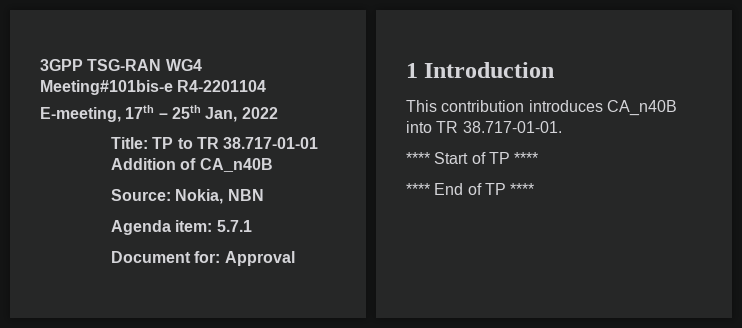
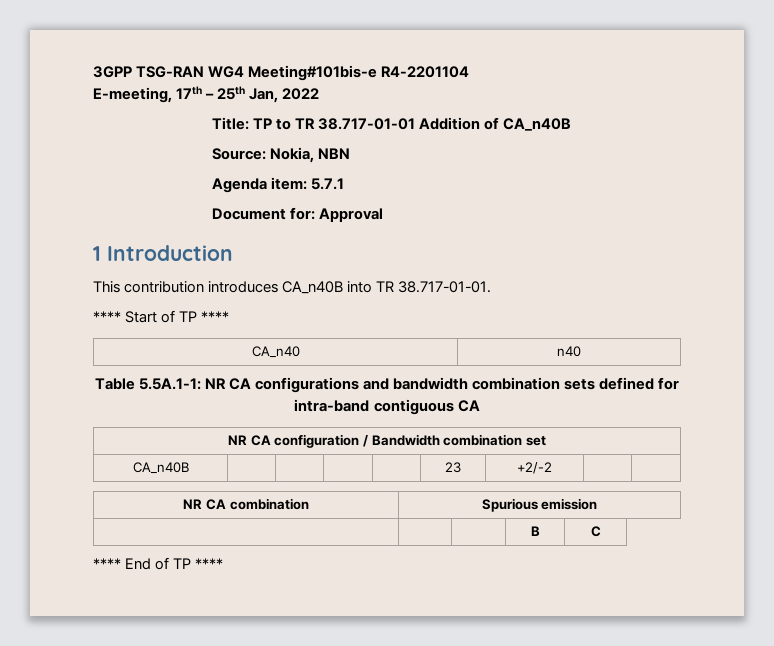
(539, 158) none -> [251,346,300,358] [557,346,581,357] [94,377,680,393] [294,399,480,415] [228,434,546,448] [132,462,189,474] [445,462,461,473] [517,462,552,474] [183,498,309,510] [481,498,598,512] [530,526,540,536] [590,526,601,537] // CA_n40 | n40 // Table 5.5A.1-1: NR CA configurations and bandwidth combination sets defined for intra-band contiguous CA // NR CA configuration / Bandwidth combination set // CA_n40B | | | | | 23 | +2/-2 | | // NR CA combination | Spurious emission // | | | B | C

